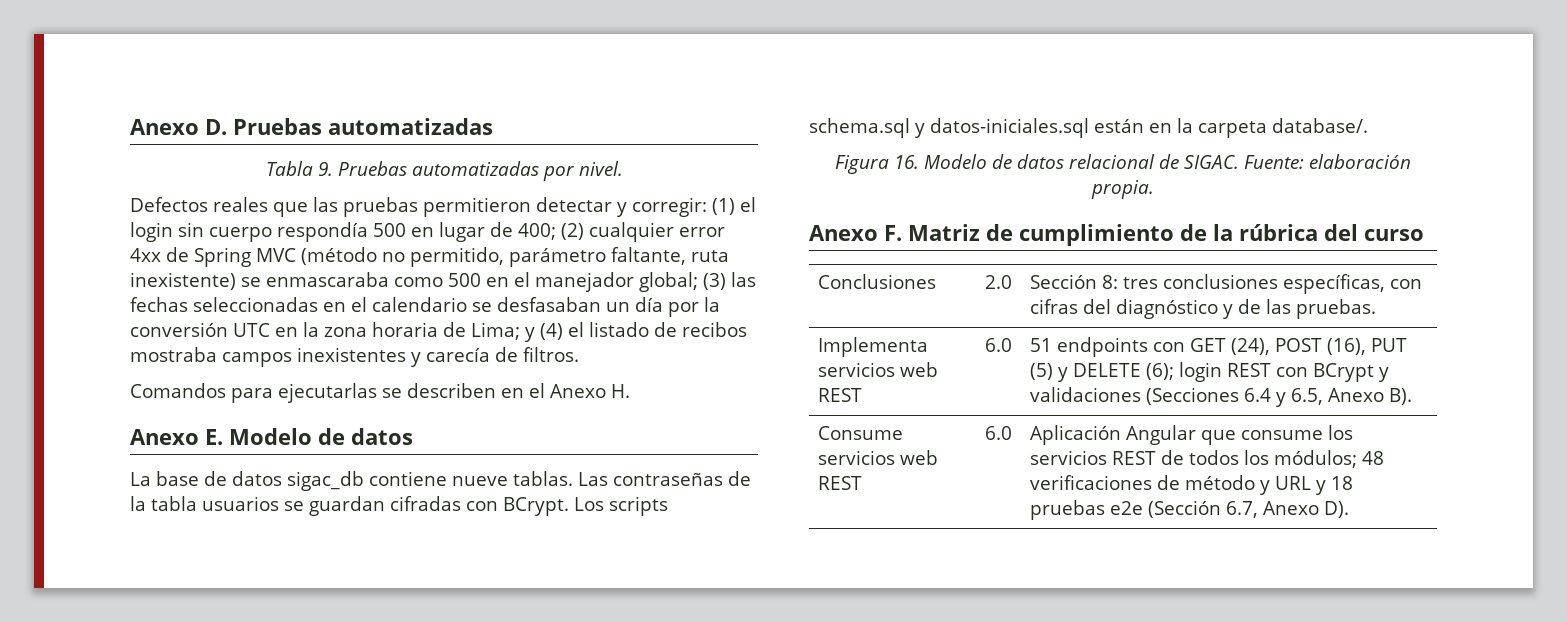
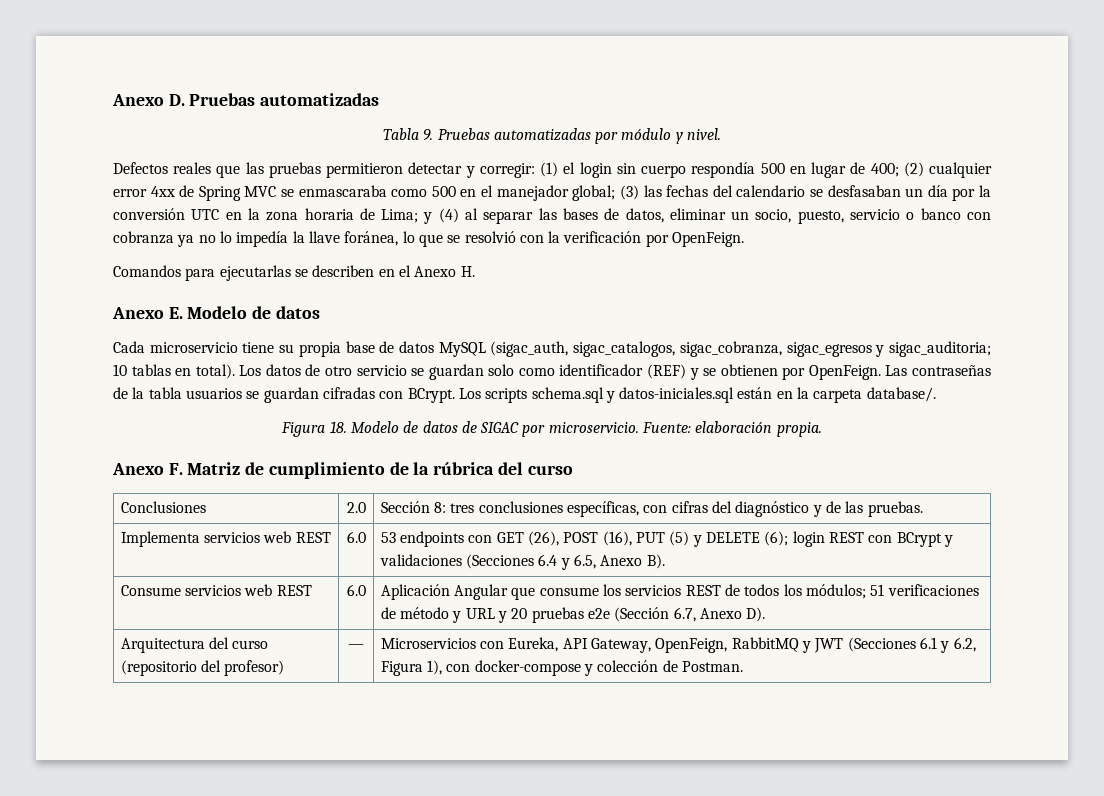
(575, 173) none -> [621,128,683,144] módulo y
[301,247,729,267] [130,272,236,290] (método no permitido, parámetro faltante, ruta inexistente) -> (277, 191) none
[193,297,367,312] seleccionadas en el -> [712,185,733,197] del
[568,322,747,337] [130,347,579,367] el listado de recibos mostraba campos inexistentes y carecía de filtros. -> [465,208,992,224] [113,231,745,247] al separar las bases de datos, eliminar un socio, puesto, servicio o banco con cobranza ya no lo impedía la llave foránea, lo que se resolvió con la verificación por OpenFeign.
[130,471,573,491] La base de datos sigac_db contiene nueve tablas. -> [113,341,991,357] [113,364,881,380] Cada microservicio tiene su propia base de datos MySQL (sigac_auth, sigac_catalogos, sigac_cobranza, sigac_egresos y sigac_auditoria; 10 tablas en total). Los datos de otro servicio se guardan solo como identificador (REF) y se obtienen por OpenFeign.
[894,154,1239,169] 16. Modelo de datos relacional de SIGAC. -> [329,421,639,437] 18. Modelo de datos de SIGAC por microservicio.
[1030,338,1053,352] 51 -> [380,532,396,543] 53
[1231,338,1271,355] (24), -> [527,531,559,546] (26),
[1362,451,1385,465] 48 -> [870,584,885,596] 51
[1331,476,1354,490] 18 -> [511,608,528,619] 20
(1350, 509) none -> [120,637,269,653] [120,660,285,676] [348,644,364,649] [380,637,976,653] [380,660,743,676] // Arquitectura del curso (repositorio del profesor) | — | Microservicios con Eureka, API Gateway, OpenFeign, RabbitMQ y JWT (Secciones 6.1 y 6.2, Figura 1), con docker-compose y colección de Postman.

